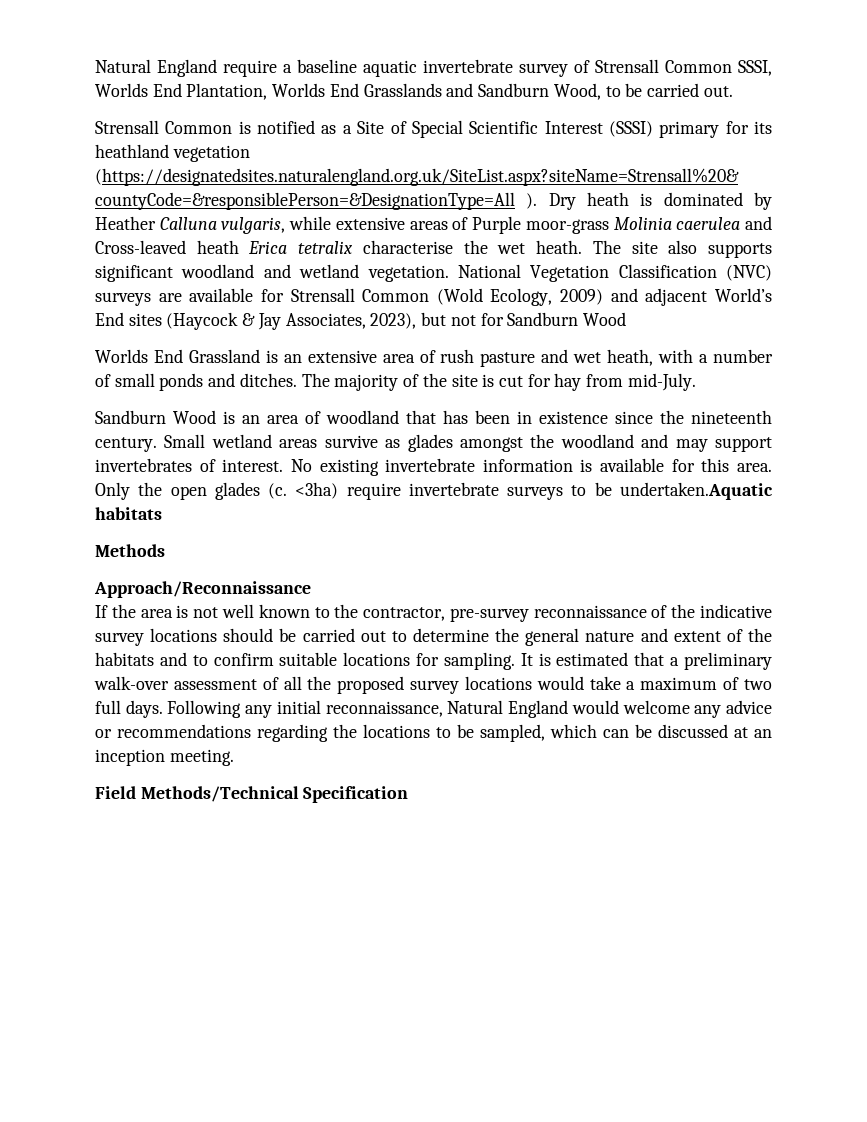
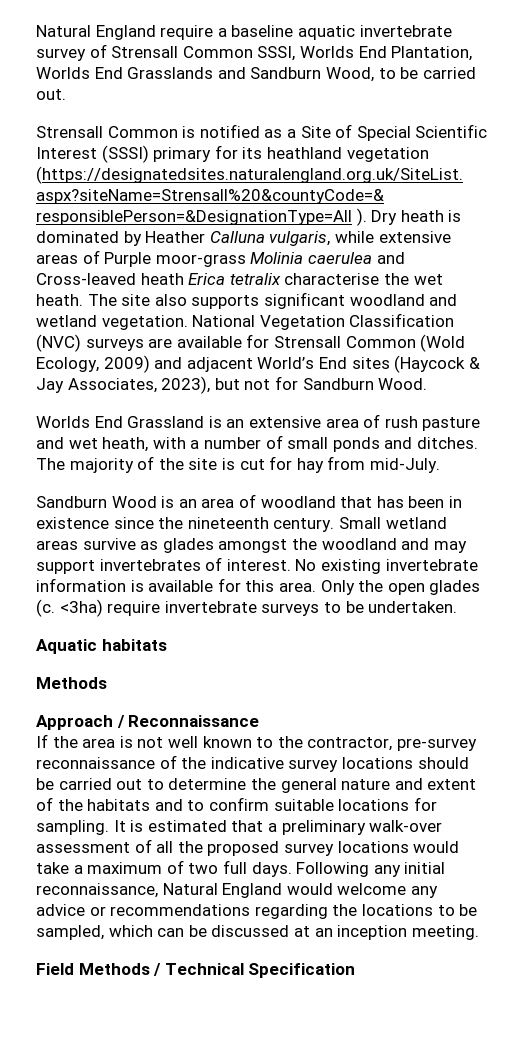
[582,312,626,326] Wood -> [378,378,428,390] Wood.
[619,482,773,500] undertaken.Aquatic -> [368,601,458,613] [36,639,97,654] undertaken. // Aquatic
[94,581,311,598] Approach/Reconnaissance -> [36,715,260,730] Approach / Reconnaissance
[140,786,299,802] Methods/Technical -> [78,963,244,976] Methods / Technical

